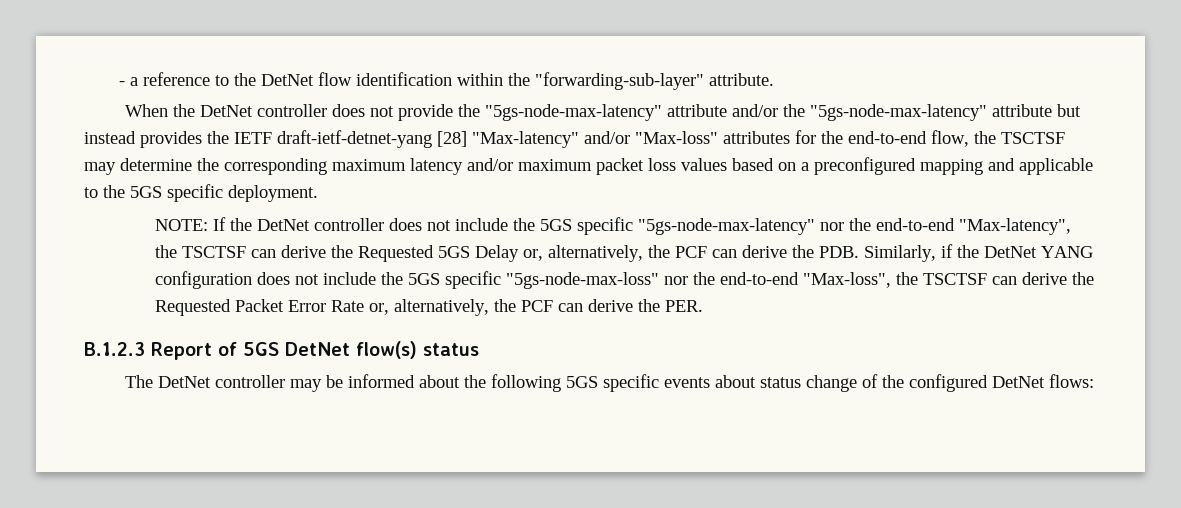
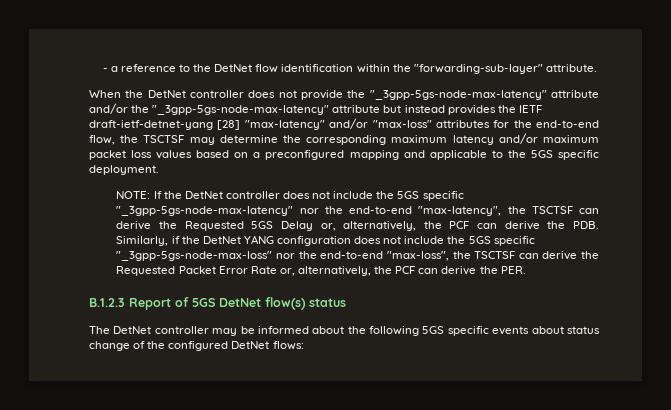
[484,104,662,121] "5gs-node-max-latency" -> [369,90,547,100] "_3gpp-5gs-node-max-latency"
[809,104,987,121] "5gs-node-max-latency" -> [152,105,330,115] "_3gpp-5gs-node-max-latency"
[472,131,718,148] "Max-latency" and/or "Max-loss" -> [244,118,432,130] "max-latency" and/or "max-loss"
[637,218,1071,235] "5gs-node-max-latency" nor the end-to-end "Max-latency", -> [116,206,502,216] "_3gpp-5gs-node-max-latency" nor the end-to-end "max-latency",
[505,272,891,289] "5gs-node-max-loss" nor the end-to-end "Max-loss", -> [116,251,449,261] "_3gpp-5gs-node-max-loss" nor the end-to-end "max-loss",

